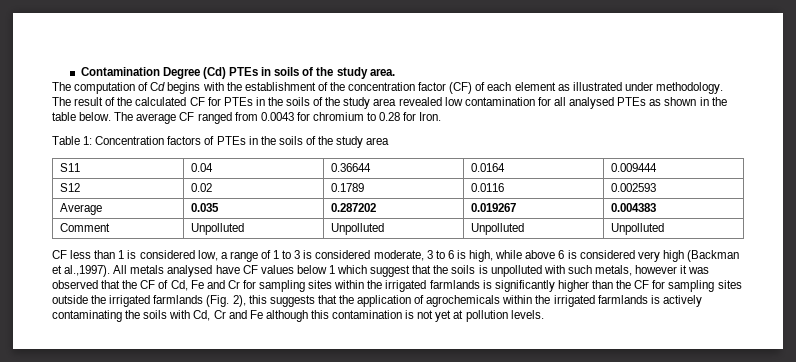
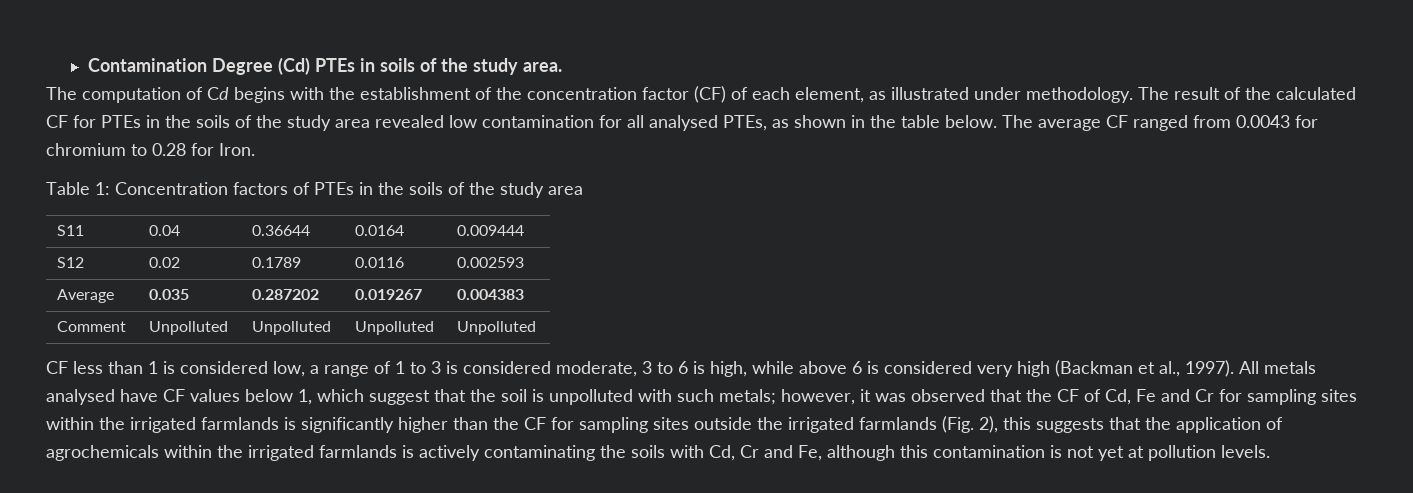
[514,82,556,91] element -> [795,87,864,103] element,
[617,97,647,106] PTEs -> [723,115,767,131] PTEs,
[64,265,111,277] al.,1997). -> [1159,360,1234,377] al., 1997).
[328,265,335,274] 1 -> [298,389,312,405] 1,
[451,265,476,274] soils -> [501,389,527,402] soil
[594,265,678,276] metals, however -> [719,389,855,405] metals; however,
[249,310,263,319] Fe -> [798,445,822,461] Fe,

